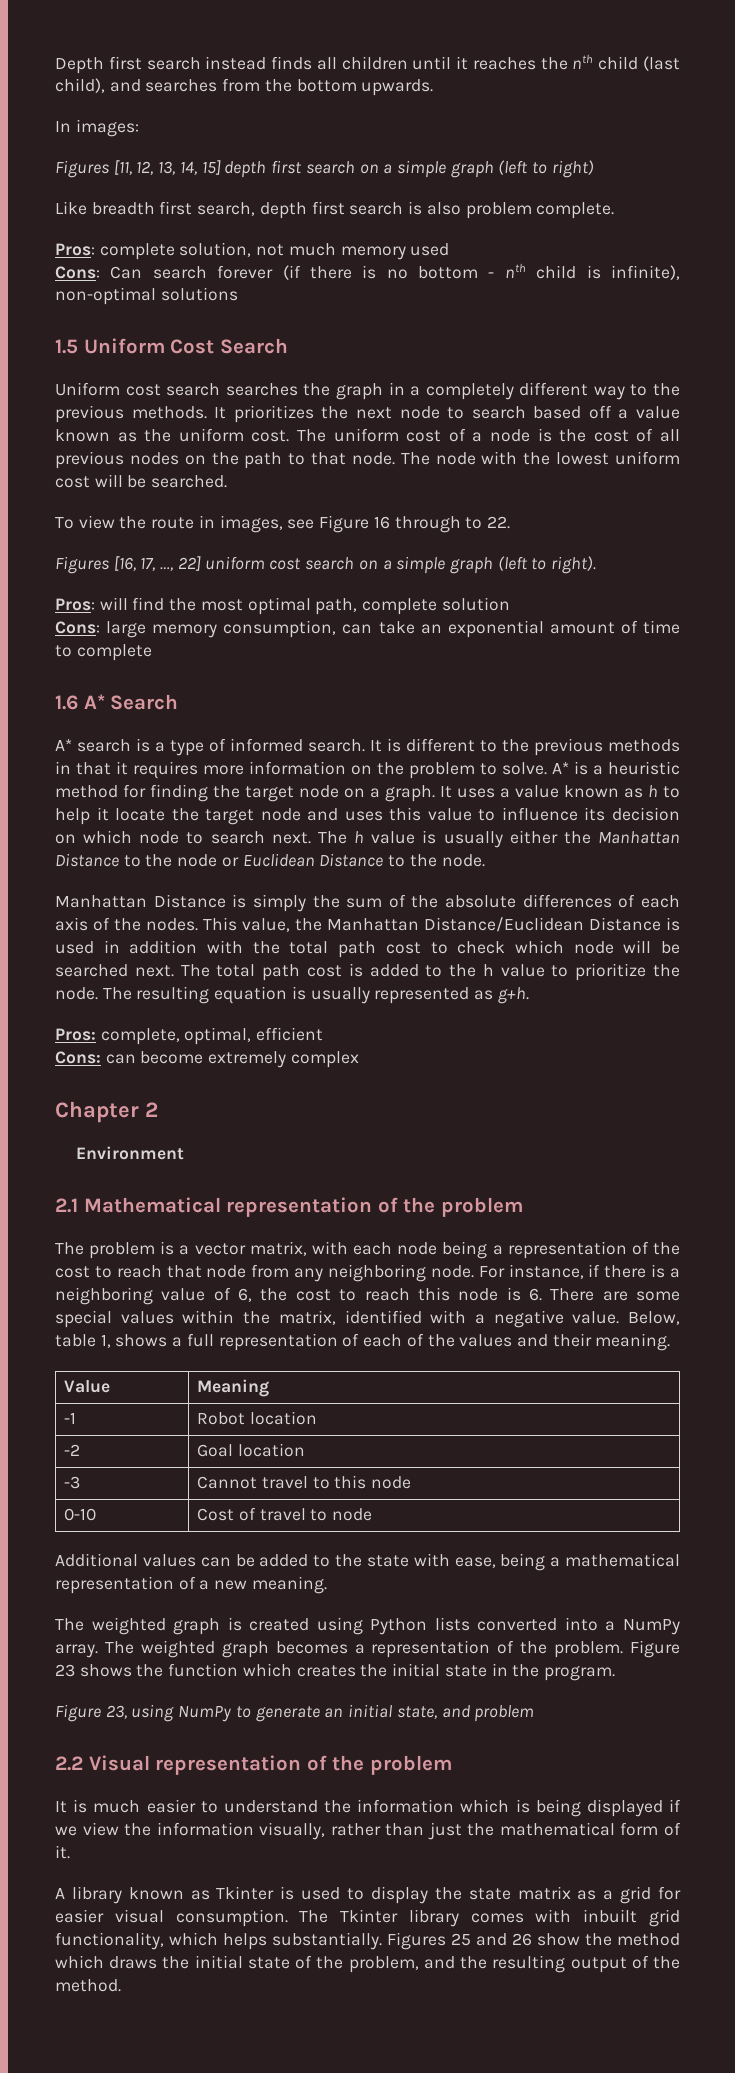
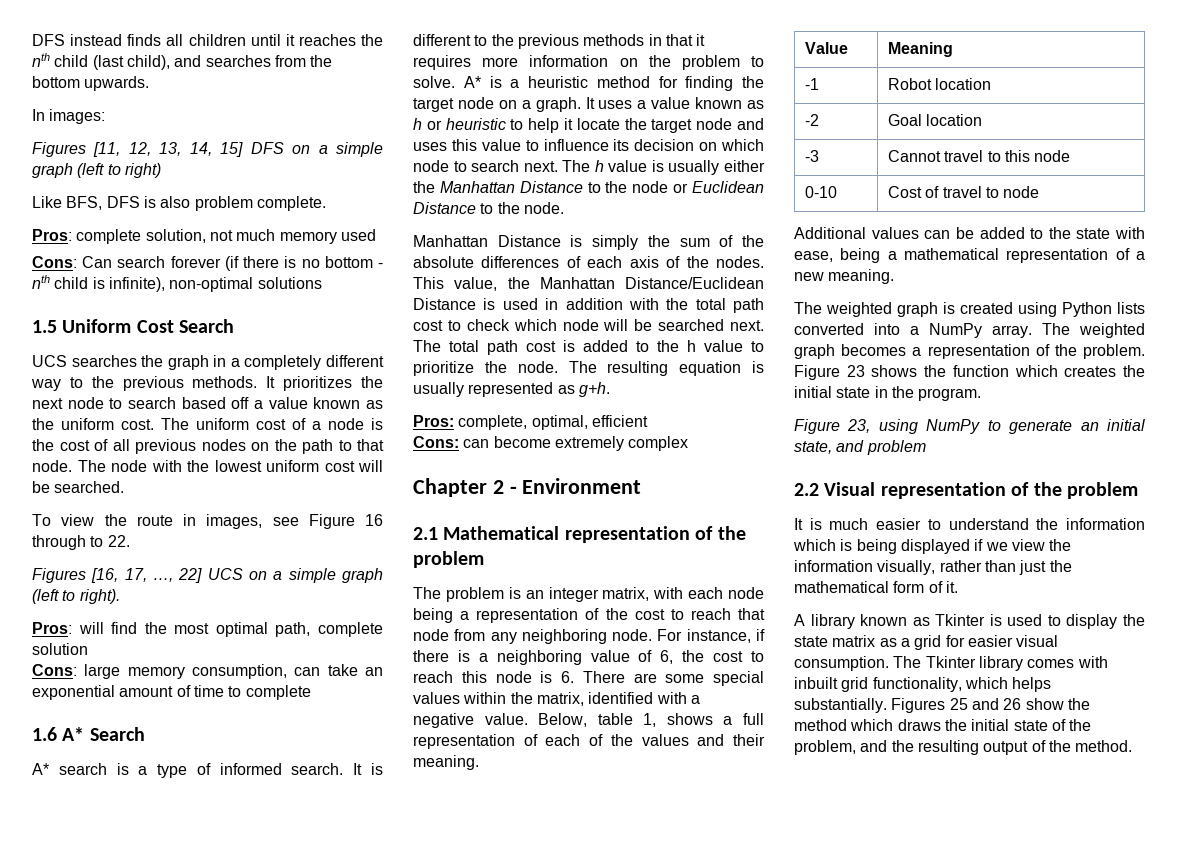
[55,56,201,74] Depth first search -> [32,34,65,46] DFS
[224,160,355,178] depth first search -> [250,142,284,154] DFS
[91,201,404,219] breadth first search, depth first search -> [66,196,140,210] BFS, DFS
[55,382,221,396] Uniform cost search -> [32,355,67,367] UCS
[204,556,355,570] uniform cost search -> [207,568,243,580] UCS
(658, 791) none -> [426,118,506,130] or heuristic
(158, 1109) // -> [509,486,517,494] -
[179,1243,246,1255] a vector -> [525,587,599,602] an integer

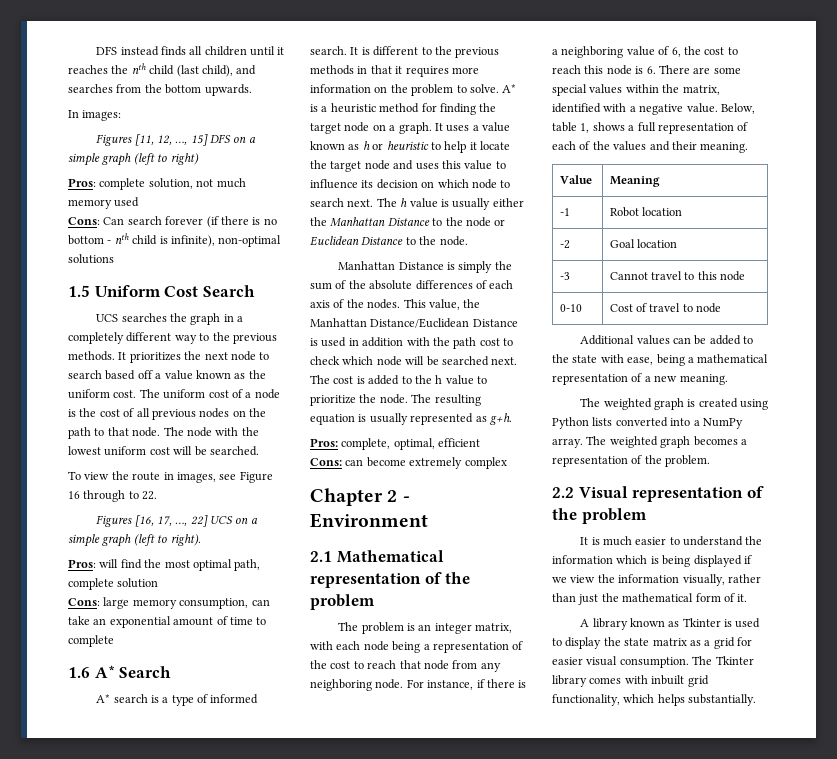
[159,142,212,156] 13, 14, -> [175,141,188,145] …,
[32,196,326,211] // Like BFS, DFS is also problem complete. -> (199, 159) none
[695,298,726,310] total -> (450, 341) none
[449,340,518,355] total path -> (330, 379) none
[794,365,1145,380] [794,386,982,401] [794,419,1145,434] [794,440,926,455] Figure 23 shows the function which creates the initial state in the program. // Figure 23, using NumPy to generate an initial state, and problem -> (711, 461) none
[891,698,1090,713] [794,719,1092,731] [794,740,1133,755] Figures 25 and 26 show the method which draws the initial state of the problem, and the resulting output of the method. -> (757, 700) none

